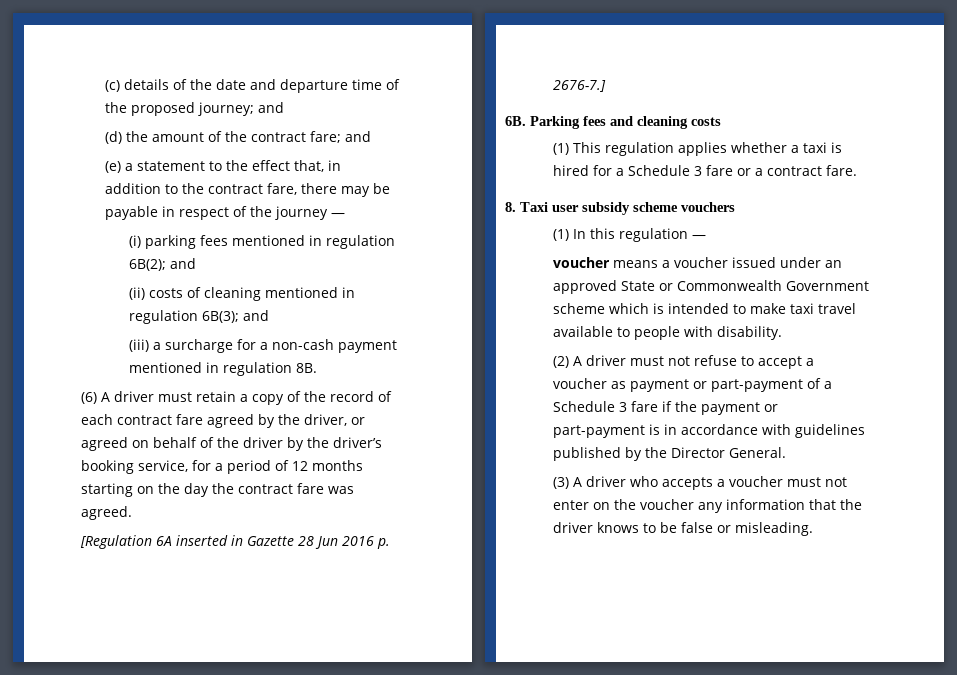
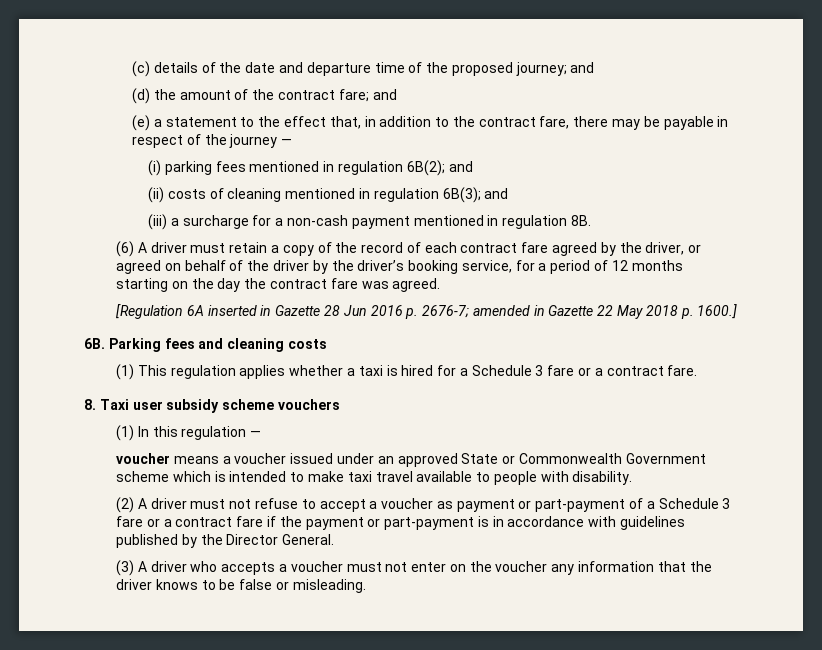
[553,80,607,92] 2676-7.] -> [422,304,738,319] 2676-7; amended in Gazette 22 May 2018 p. 1600.]
(659, 406) none -> [146,516,264,527] or a contract fare

